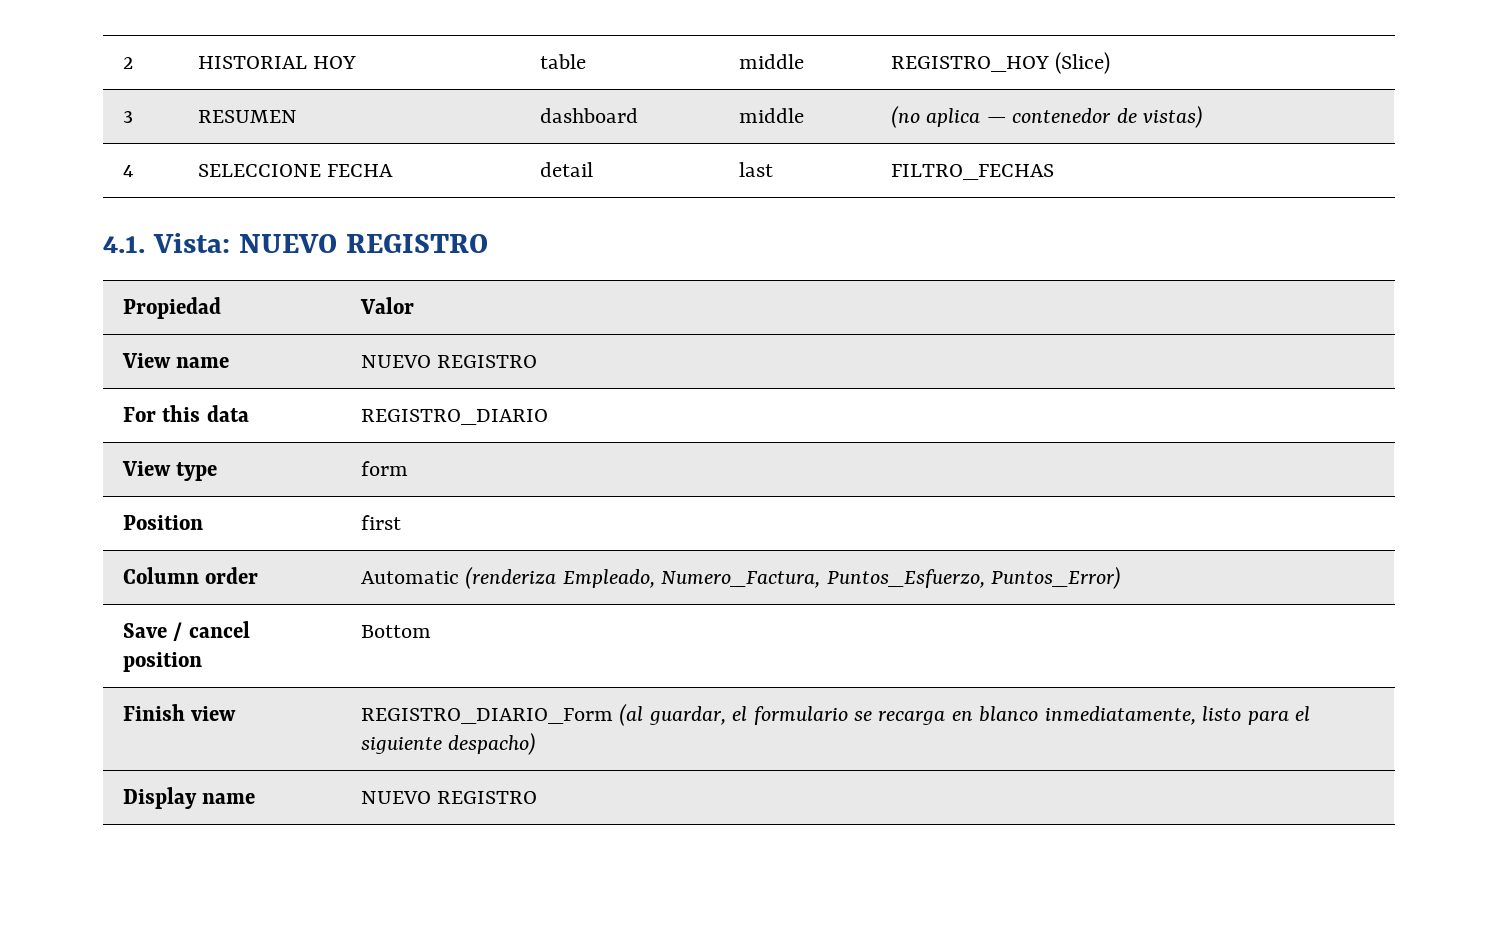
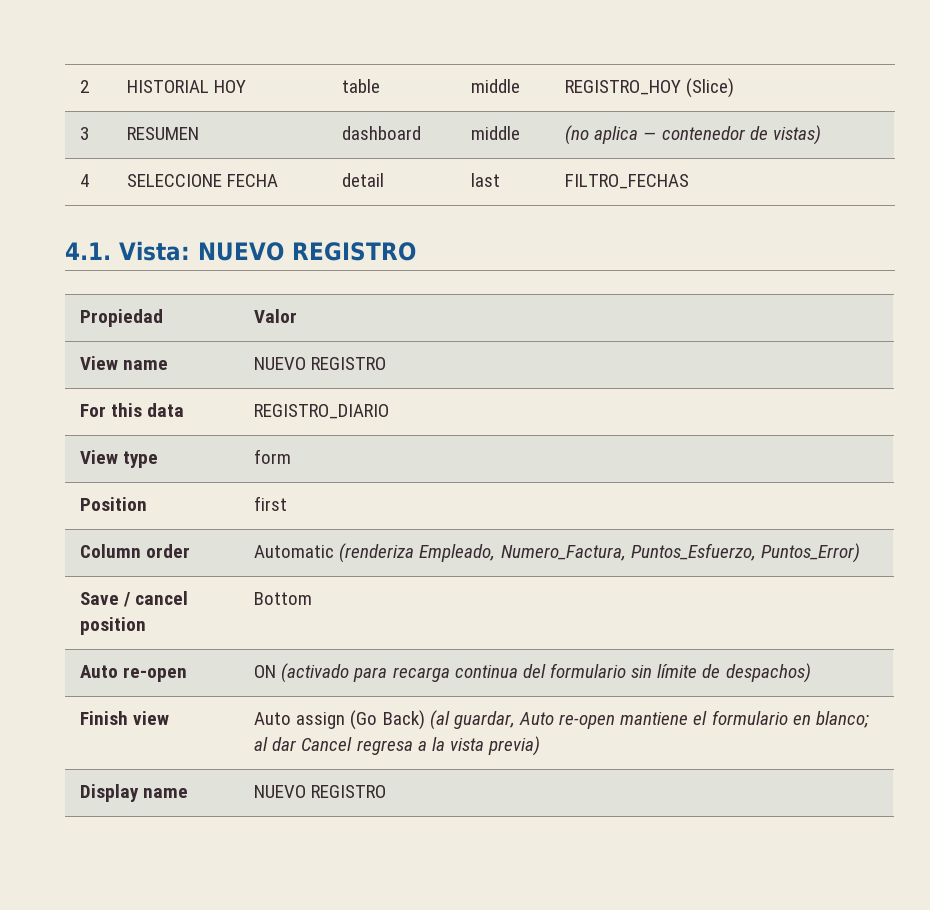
[122,704,237,721] [360,704,1311,726] [360,733,537,755] Finish view | REGISTRO_DIARIO_Form (al guardar, el formulario se recarga en blanco inmediatamente, listo para el siguiente despacho) -> [80,665,188,682] [254,663,811,683] [80,711,170,725] [254,710,869,730] [254,736,541,756] Auto re-open | ON (activado para recarga continua del formulario sin límite de despachos) // Finish view | Auto assign (Go Back) (al guardar, Auto re-open mantiene el formulario en blanco; al dar Cancel regresa a la vista previa)

